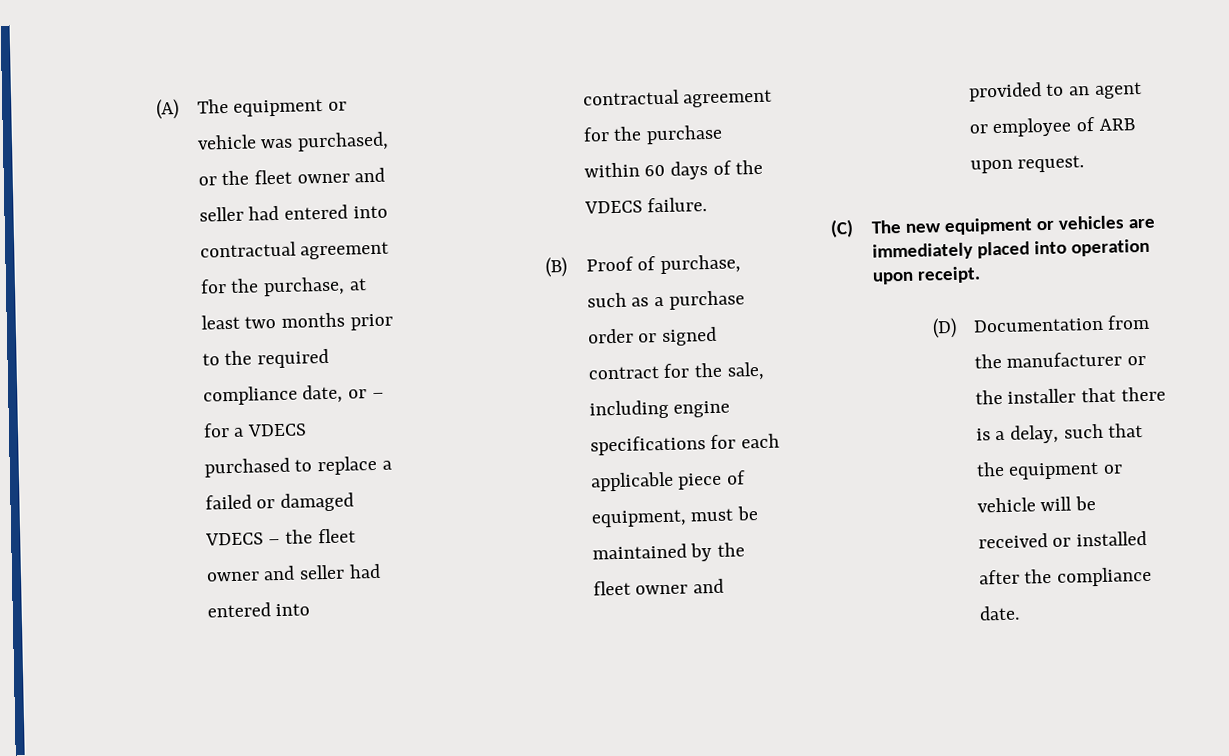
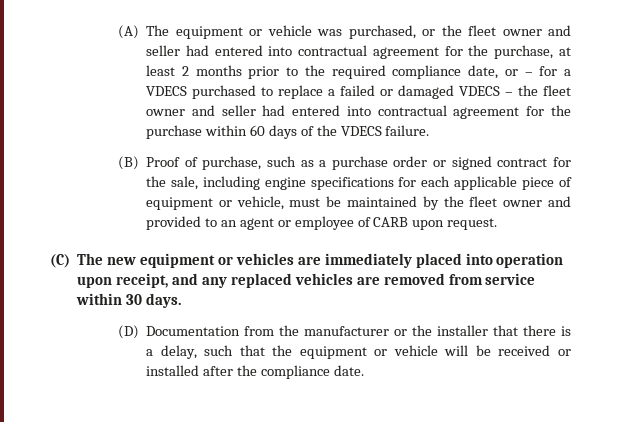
[244,316,277,329] two -> [181,66,189,76] 2
[590,509,687,528] equipment, -> [146,196,284,210] equipment or vehicle,
[1098,118,1135,131] ARB -> [373,217,409,227] CARB
[916,266,981,284] receipt. -> [116,273,536,288] [76,293,182,308] receipt, and any replaced vehicles are removed from service within 30 days.

